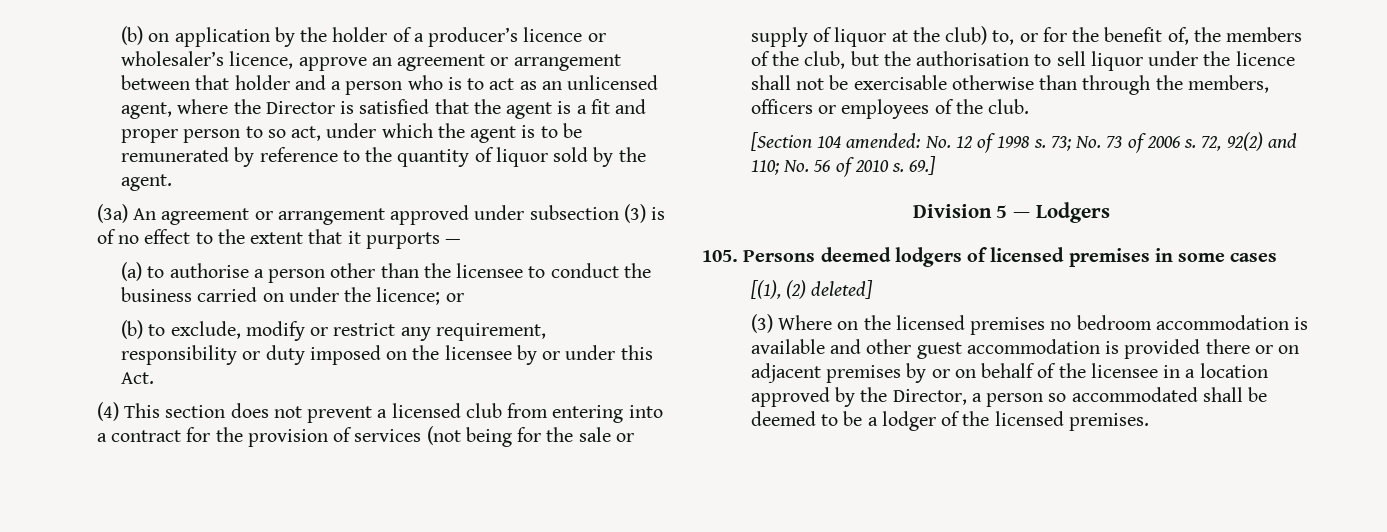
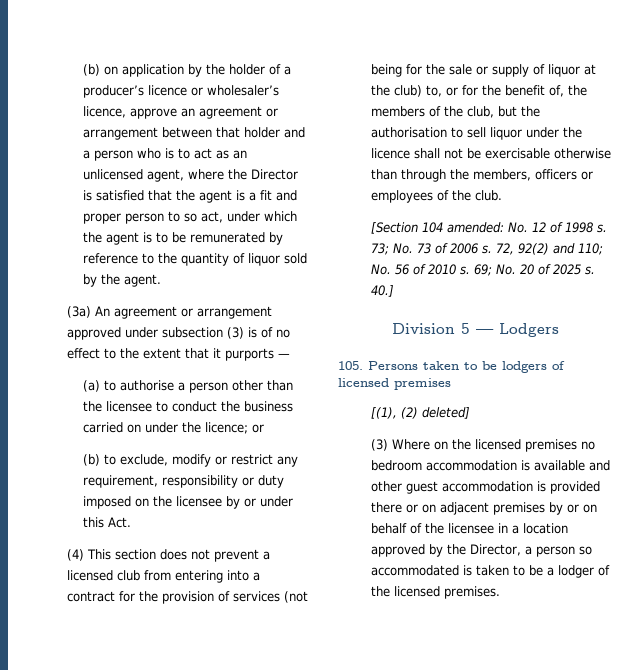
[909,156,937,175] 69.] -> [473,264,595,276] [370,285,394,297] 69; No. 20 of 2025 s. 40.]
[820,247,891,262] deemed -> [423,361,497,370] taken to be
[1154,248,1278,262] in some cases -> (451, 384) none
[1202,387,1268,402] [750,411,816,426] shall be deemed -> [462,565,509,576] is taken

